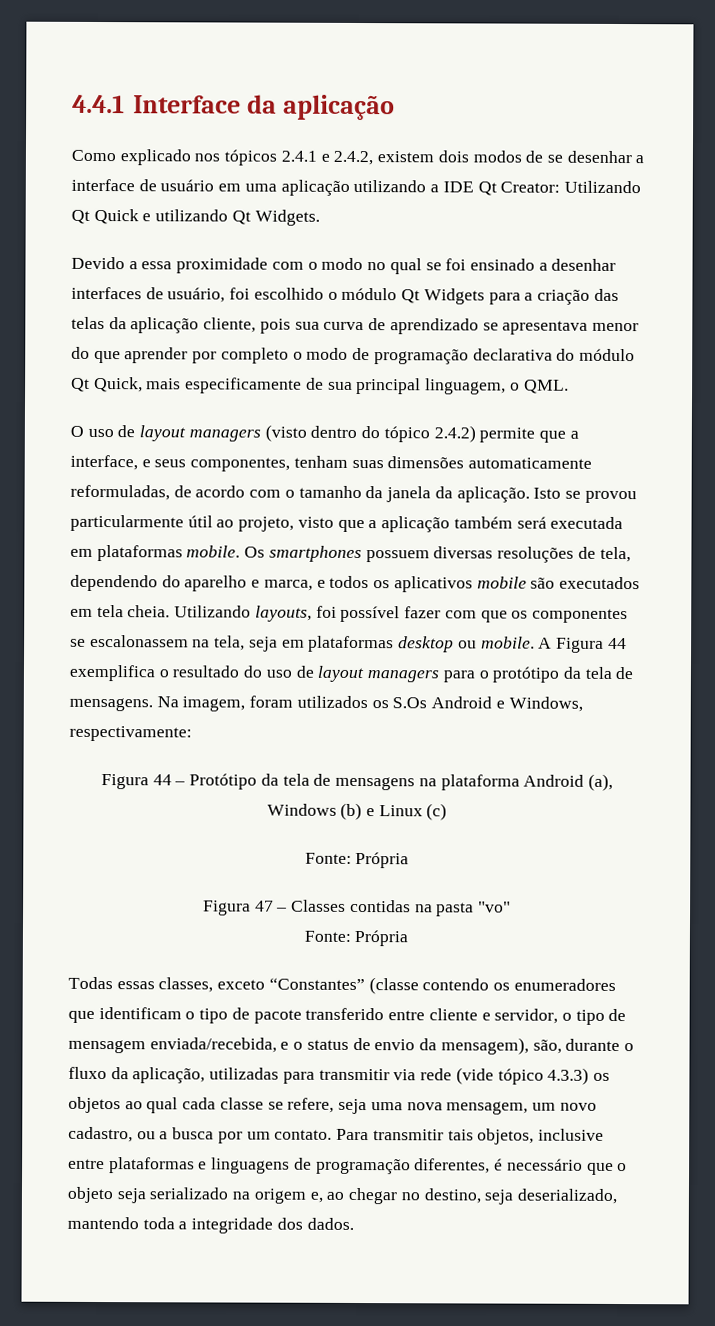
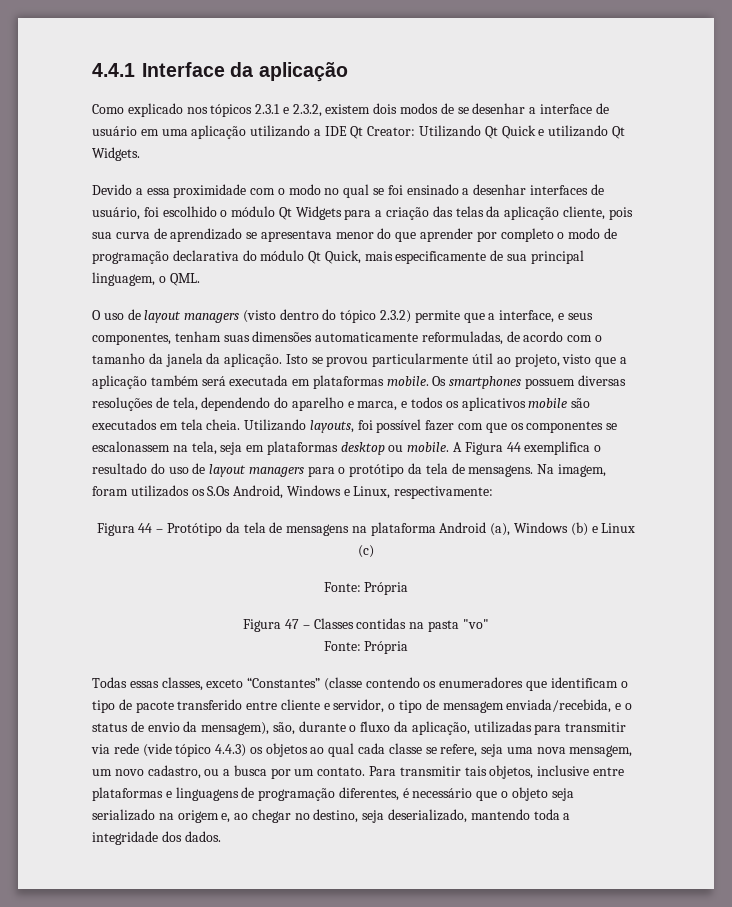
[280,150,374,166] 2.4.1 e 2.4.2, -> [255,104,322,117] 2.3.1 e 2.3.2,
[433,425,476,443] 2.4.2) -> [380,310,412,323] 2.3.2)
[431,696,583,712] Android e Windows, -> [233,485,391,499] Android, Windows e Linux,
[547,1067,590,1085] 4.3.3) -> [215,744,247,757] 4.4.3)

